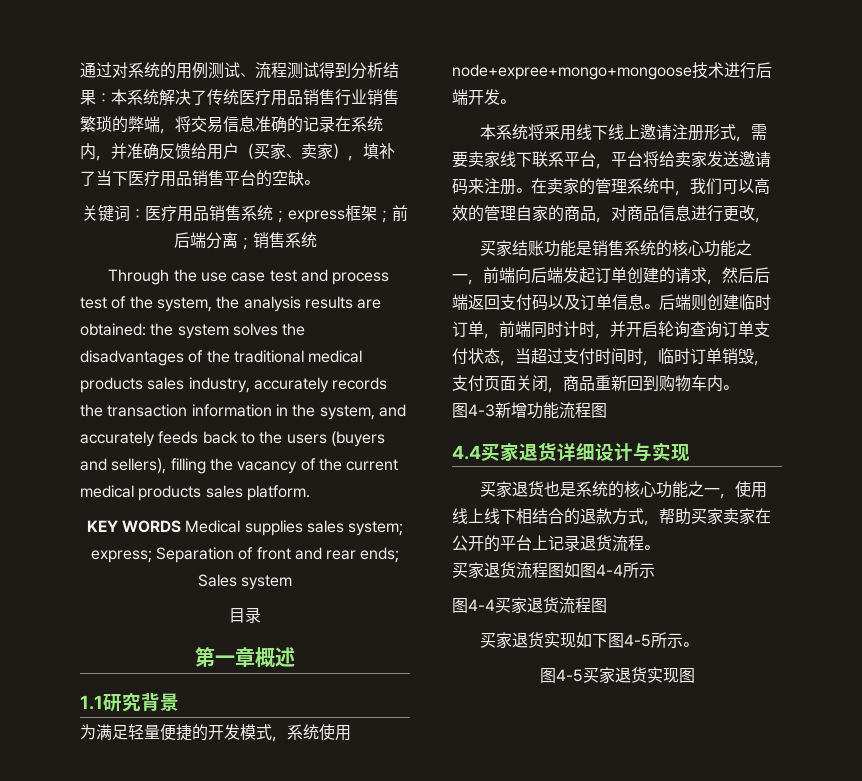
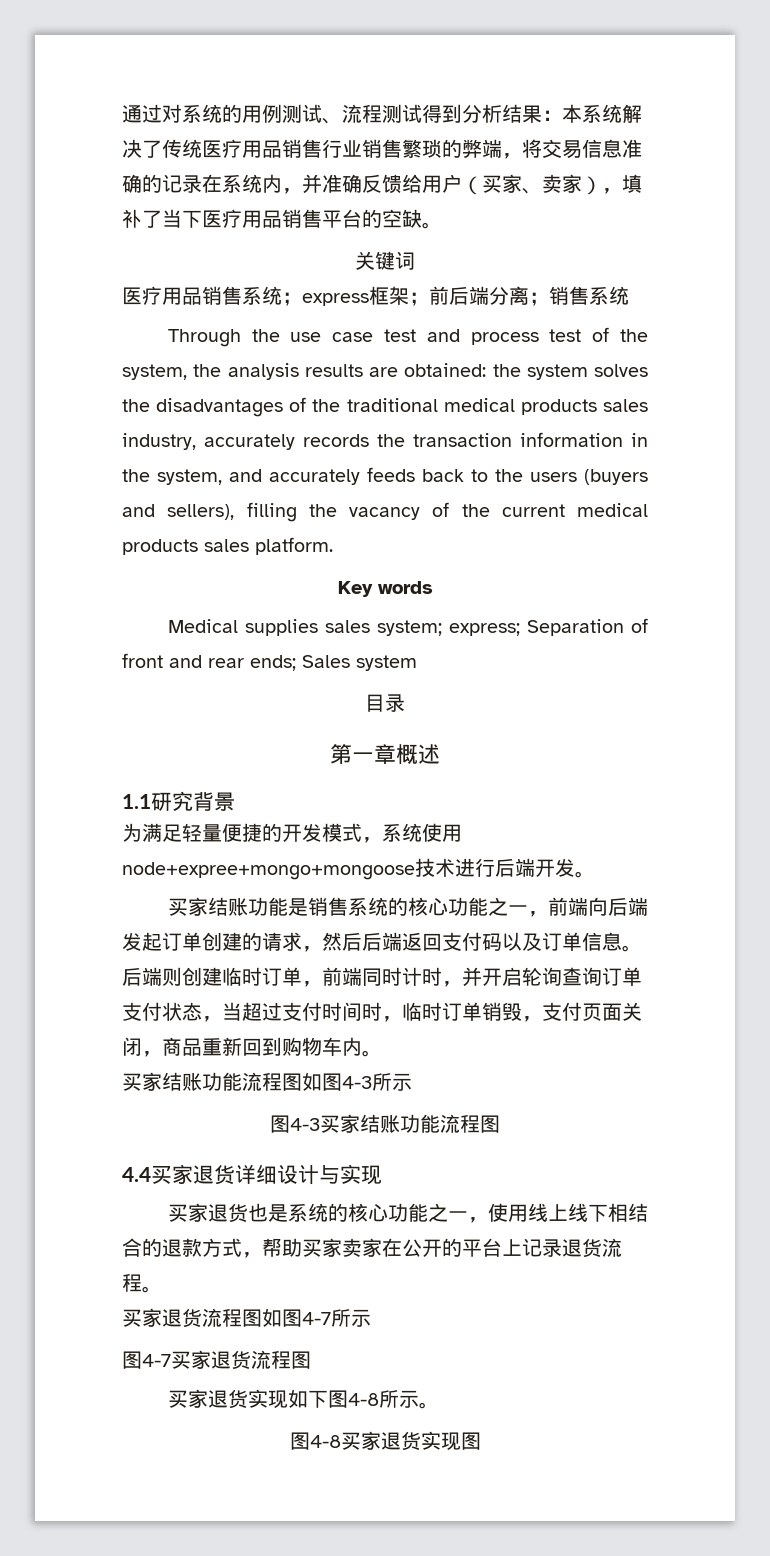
[130,209,145,219] ： -> (415, 260) //
[86,520,182,533] KEY WORDS -> [337,581,433,597] Key words //
[480,124,768,142] [452,151,771,169] [452,178,770,196] [452,205,770,223] // 本系统将采用线下线上邀请注册形式，需要卖家线下联系平台，平台将给卖家发送邀请码来注册。在卖家的管理系统中，我们可以高效的管理自家的商品，对商品信息进行更改， -> (595, 874) none
[452,402,527,418] 图4-3新增 -> [122,1072,412,1091] [270,1114,400,1133] 买家结账功能流程图如图4-3所示 // 图4-3买家结账
[596,562,655,578] [452,598,495,613] 4-4所示 // 图4-4 -> [302,1309,371,1327] [122,1351,171,1369] 4-7所示 // 图4-7
[624,634,652,647] 4-5 -> [347,1393,379,1406] 4-8
[555,669,583,682] 4-5 -> [309,1435,341,1448] 4-8

